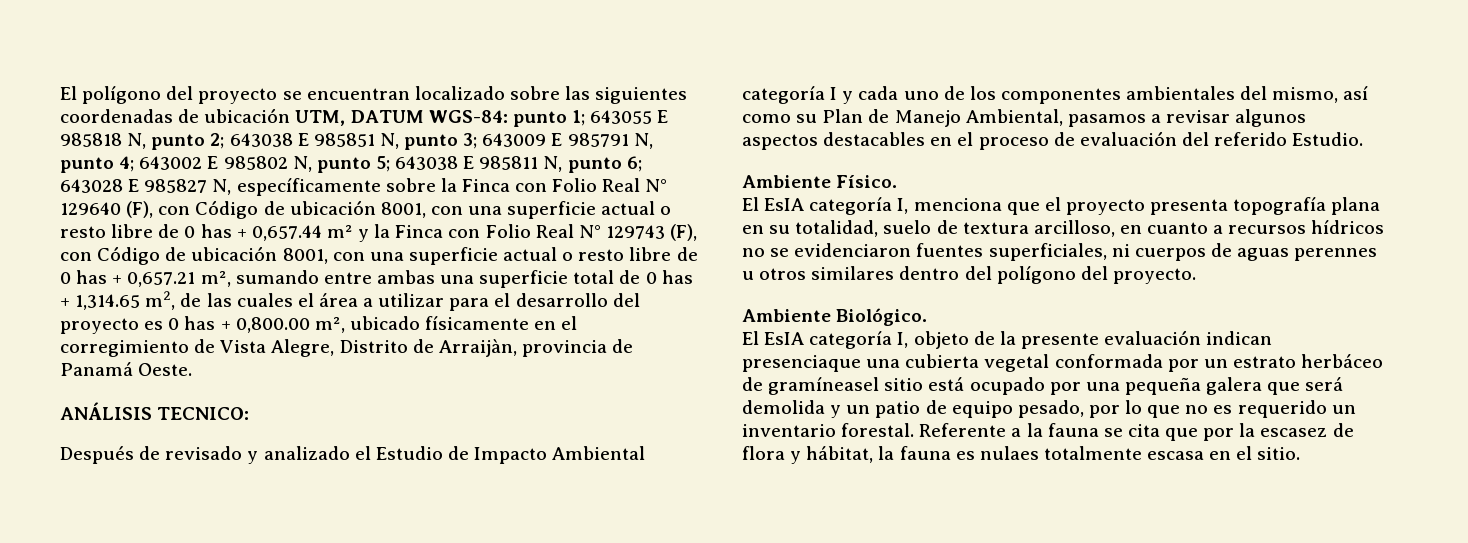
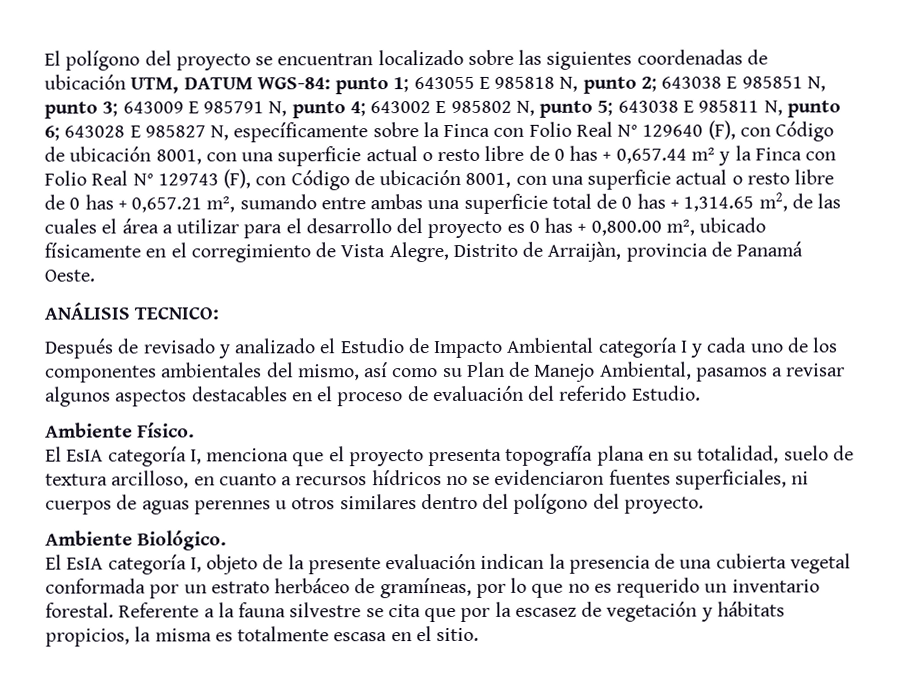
[742,355,861,372] presenciaque -> [548,553,676,574] la presencia de
[768,377,1344,395] [742,400,1084,418] gramíneasel sitio está ocupado por una pequeña galera que será demolida y un patio de equipo pesado, -> [379,577,472,599] gramíneas,
(1099, 430) none -> [289,602,362,618] silvestre
[742,446,1039,464] flora y hábitat, la fauna es nulaes -> [606,601,785,622] [45,626,233,647] vegetación y hábitats propicios, la misma es

